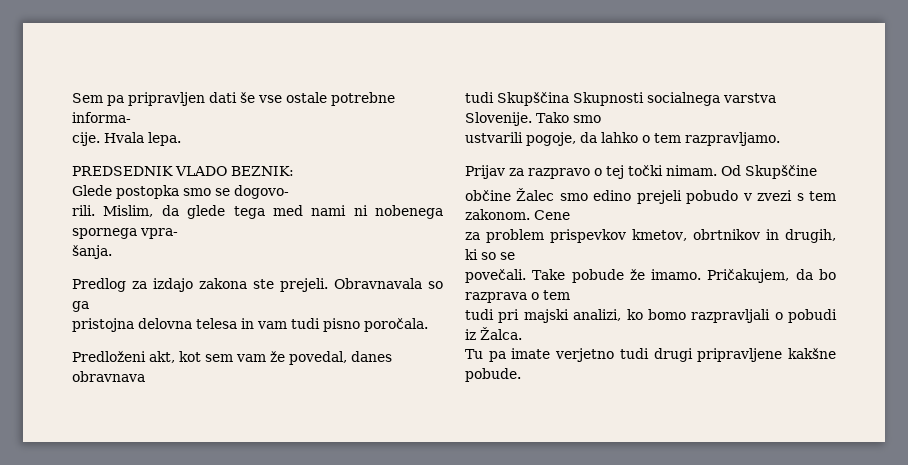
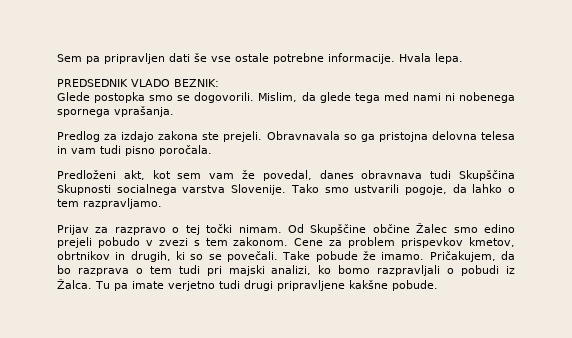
[72,112,131,123] [72,132,100,146] informa- // cije. -> [328,53,395,64] informacije.
[234,185,289,199] [72,205,95,216] dogovo- // rili. -> [194,92,255,103] dogovorili.
[140,228,178,239] [72,245,112,259] vpra- // šanja. -> [114,106,174,117] vprašanja.
(89, 306) // -> (375, 138) none
(145, 376) // -> (423, 174) none
(601, 119) // -> (349, 190) none
(817, 172) // -> (367, 229) none
(570, 215) // -> (324, 242) none
(515, 256) // -> (222, 257) none
(570, 295) // -> (172, 270) none
(522, 333) // -> (92, 284) none

